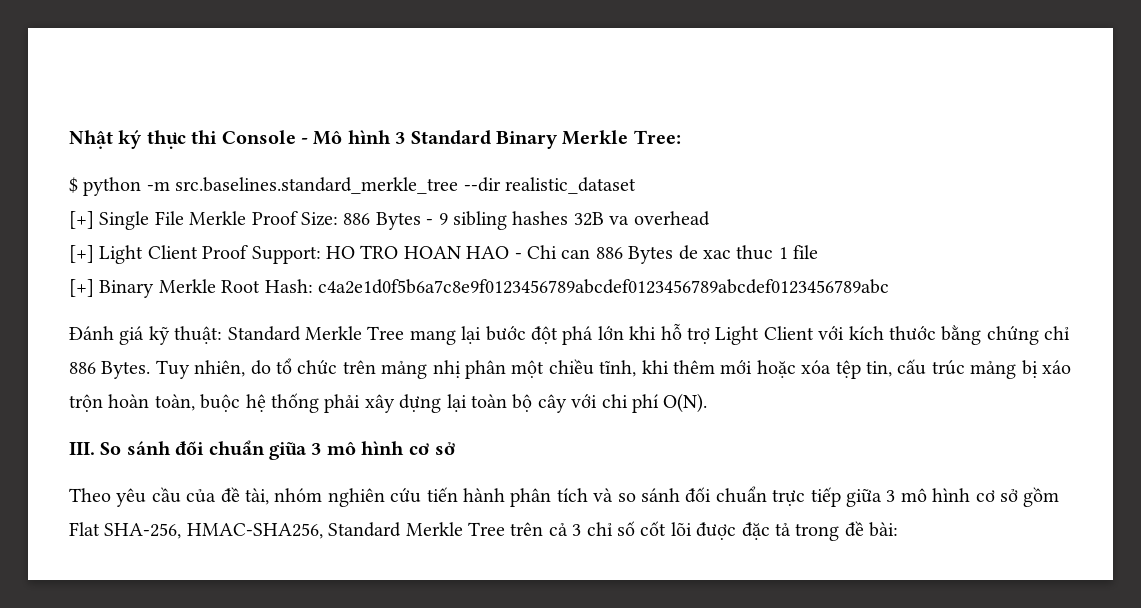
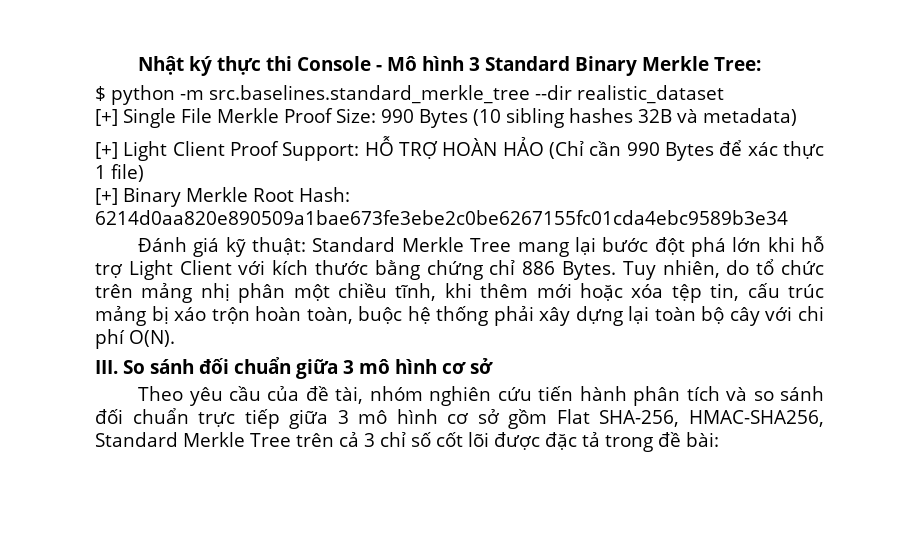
[343,212,448,230] 886 Bytes - 9 -> [381,109,501,128] 990 Bytes (10
[609,211,710,226] va overhead -> [677,108,797,126] và metadata)
[326,245,819,264] HO TRO HOAN HAO - Chi can 886 Bytes de xac thuc 1 file -> [364,136,825,161] [95,164,144,182] HỖ TRỢ HOÀN HẢO (Chỉ cần 990 Bytes để xác thực 1 file)
[318,279,889,294] c4a2e1d0f5b6a7c8e9f0123456789abcdef0123456789abcdef0123456789abc -> [95,210,788,225] 6214d0aa820e890509a1bae673fe3ebe2c0be6267155fc01cda4ebc9589b3e34

